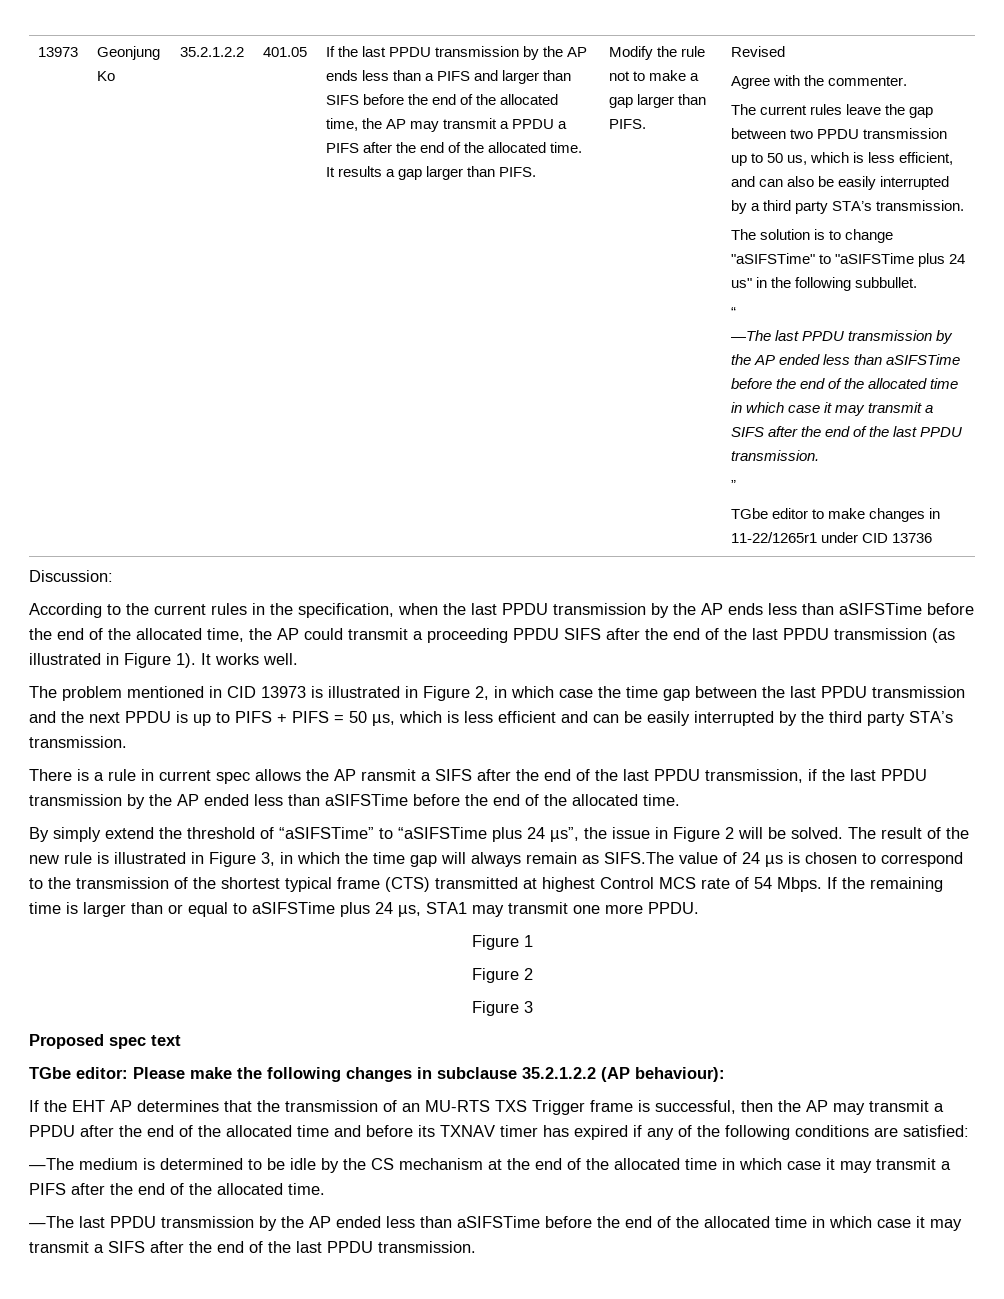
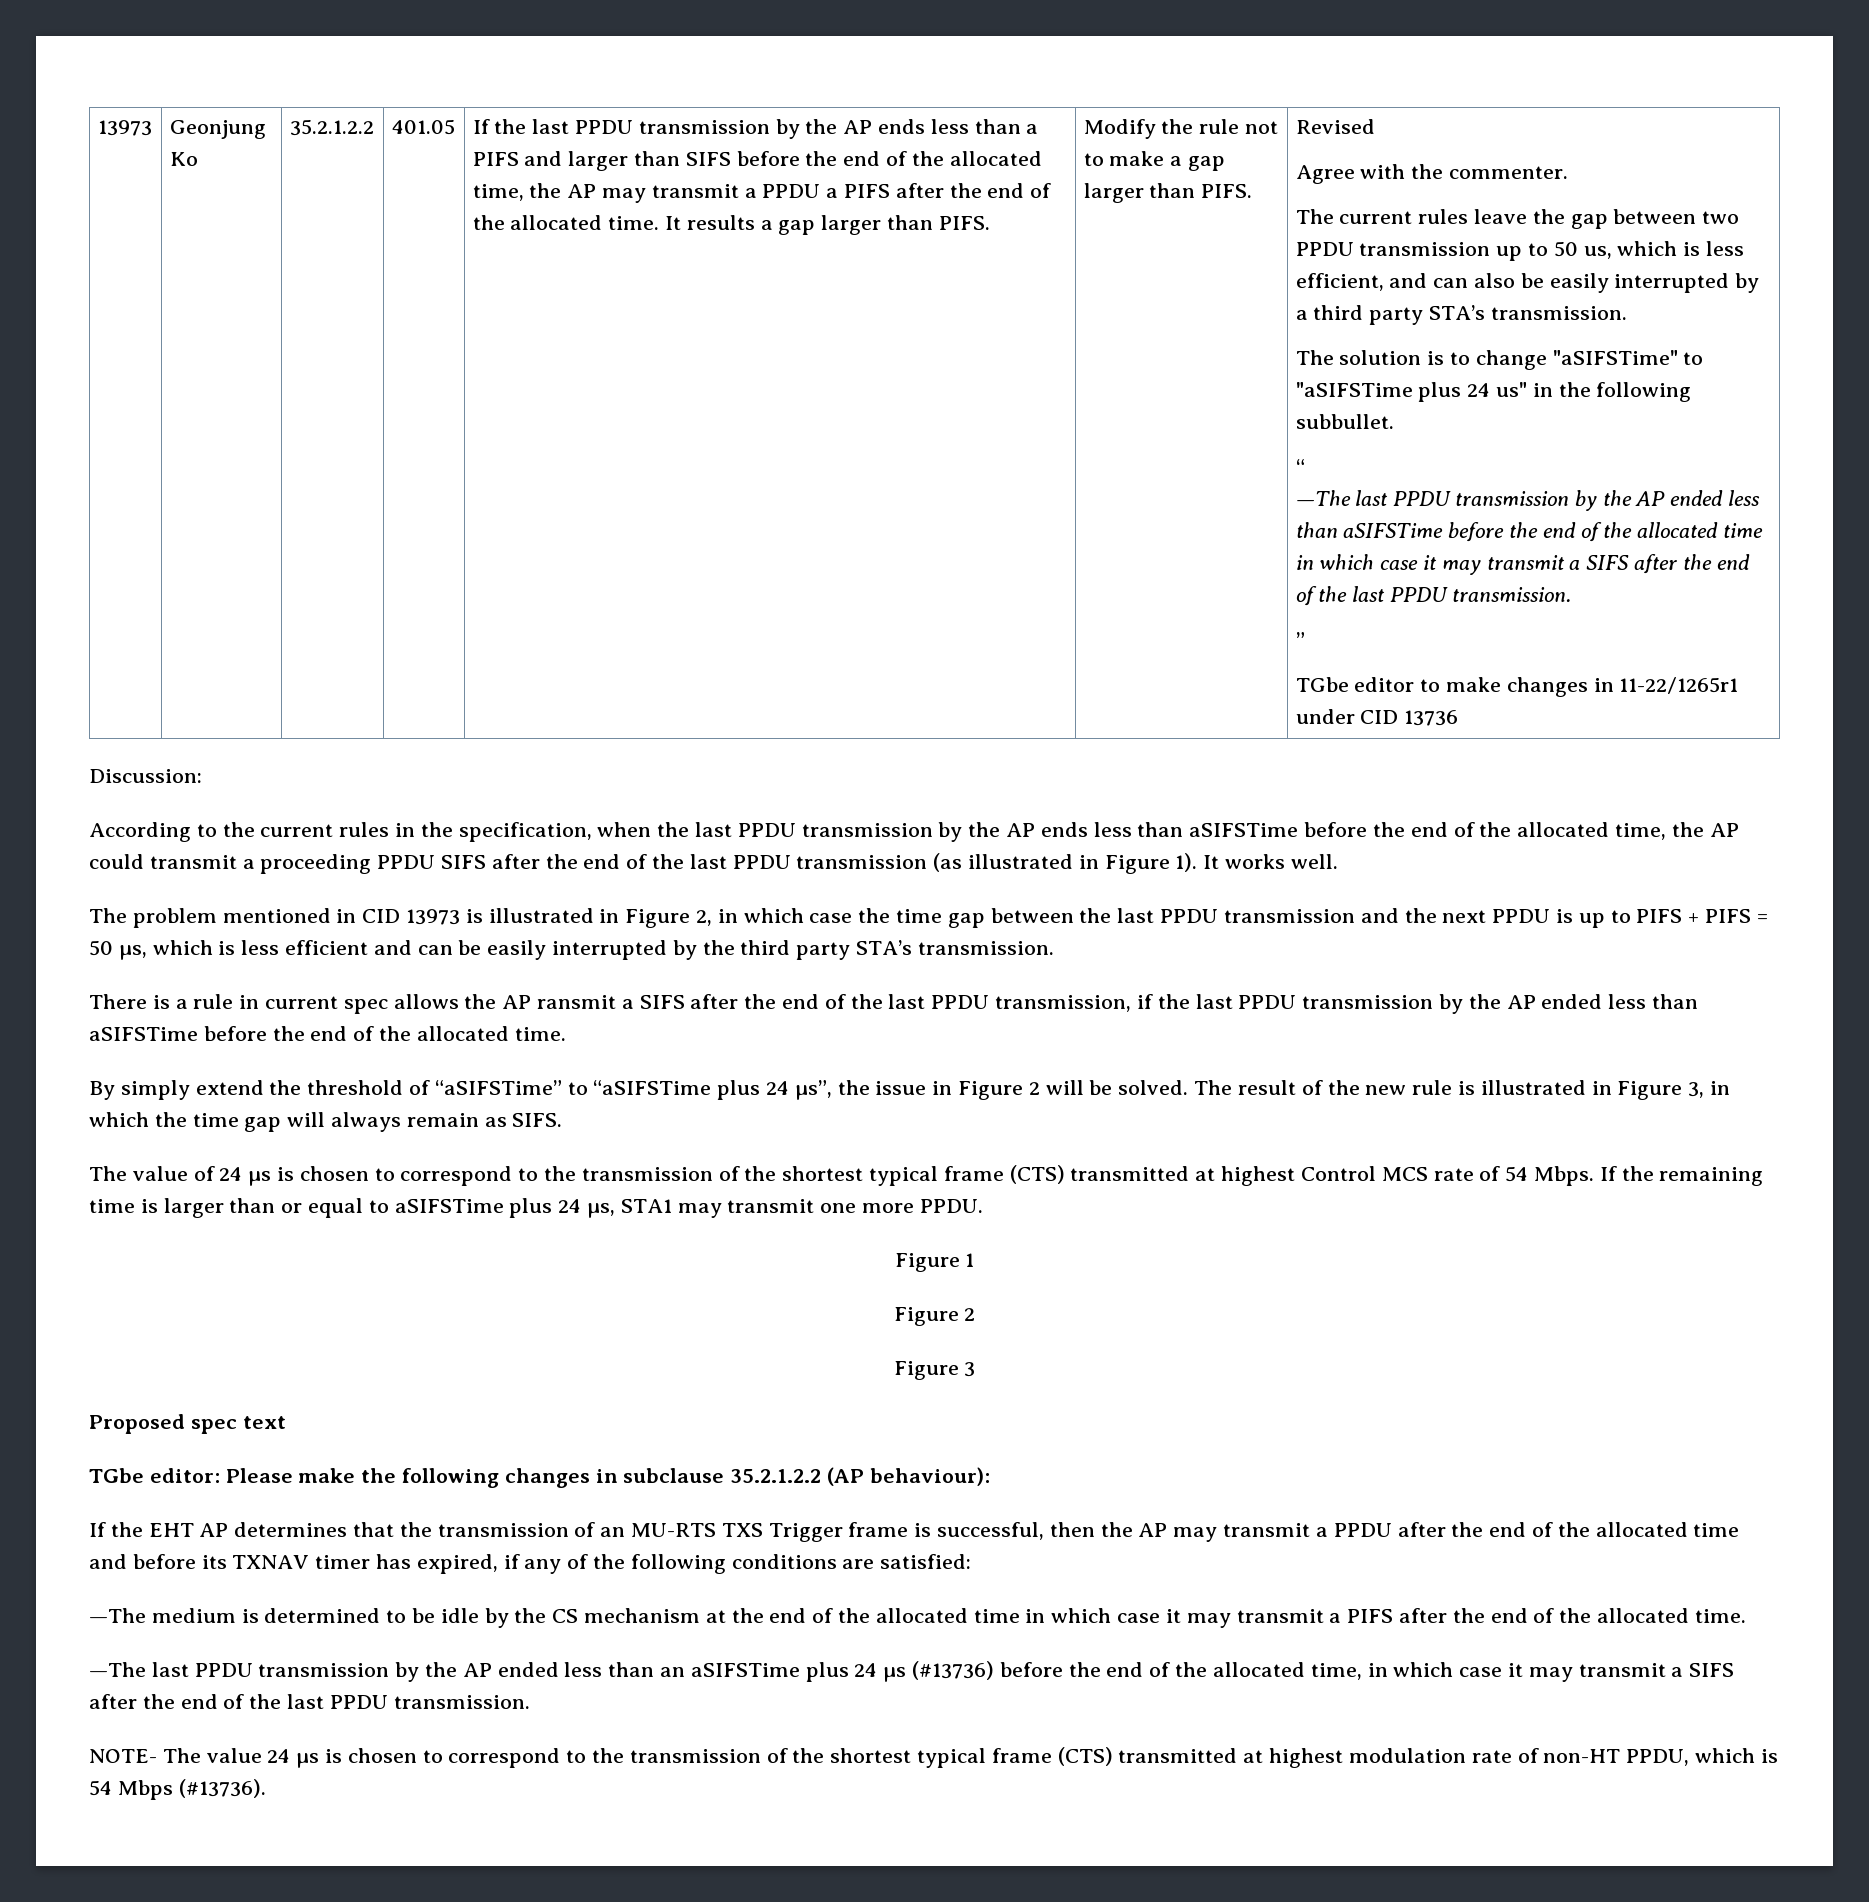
[604,852,674,864] SIFS.The -> [512,1113,563,1127] [89,1166,127,1181] SIFS. // The
[574,1125,628,1140] expired -> [416,1554,498,1574] expired,
[457,1216,807,1228] aSIFSTime before the end of the allocated time -> [660,1661,1362,1682] an aSIFSTime plus 24 µs (#13736) before the end of the allocated time,
(476, 1247) none -> [89,1747,1778,1768] [89,1779,266,1800] // NOTE- The value 24 µs is chosen to correspond to the transmission of the shortest typical frame (CTS) transmitted at highest modulation rate of non-HT PPDU, which is 54 Mbps (#13736).

